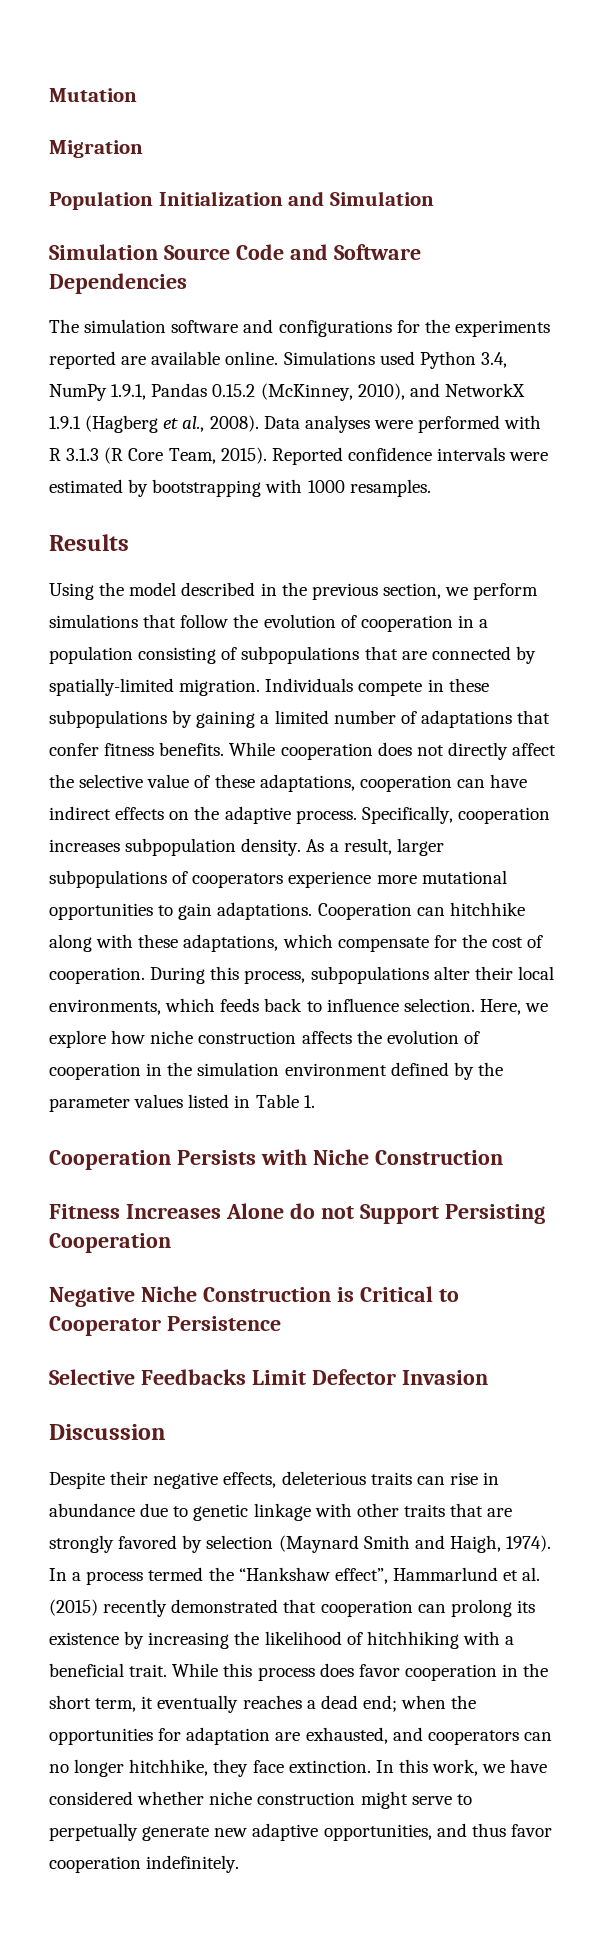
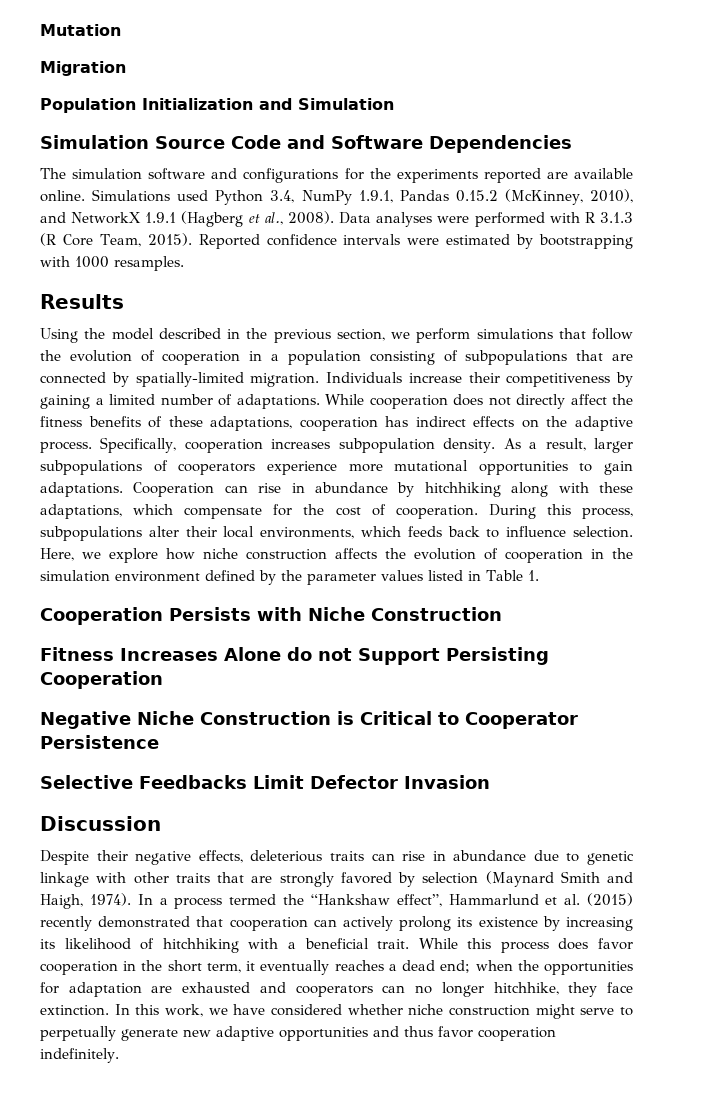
[358,678,489,696] [49,710,167,728] compete in these subpopulations -> [408,372,611,387] increase their competitiveness
[420,710,551,728] [49,742,225,756] adaptations that confer fitness benefits. -> [236,394,320,409] adaptations.
[79,774,190,788] selective value -> [40,416,141,427] fitness benefits
[456,774,528,788] can have -> [385,416,409,427] has
[449,902,525,916] hitchhike -> [258,482,501,497] rise in abundance by hitchhiking
(446, 1608) none -> [342,916,393,931] actively
[234,1631,260,1645] the -> [40,939,55,949] its
[305,1727,388,1744] exhausted, -> [182,982,251,993] exhausted
[323,1824,432,1841] opportunities, -> [279,1027,368,1041] opportunities

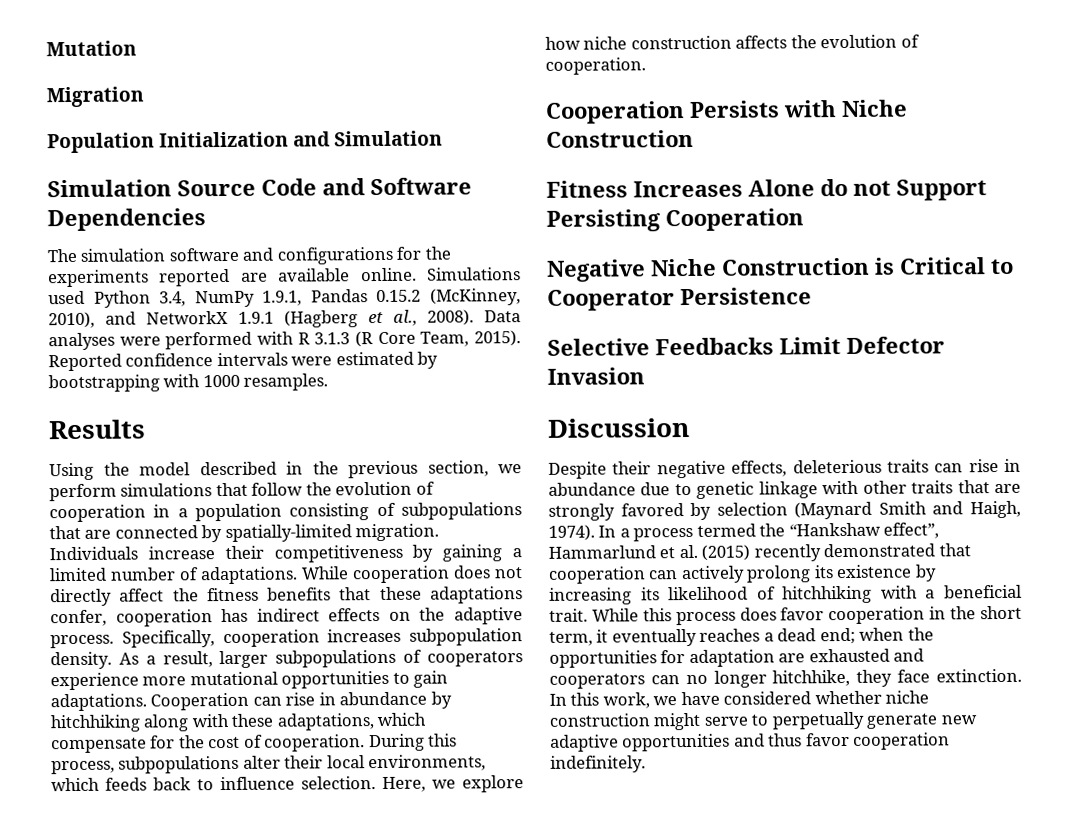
[148,416,293,431] of these adaptations, -> [339,586,523,604] [50,609,107,627] that these adaptations confer,
[505,548,633,563] [40,570,539,585] cooperation in the simulation environment defined by the parameter values listed in Table 1. -> [545,57,646,75] cooperation.

